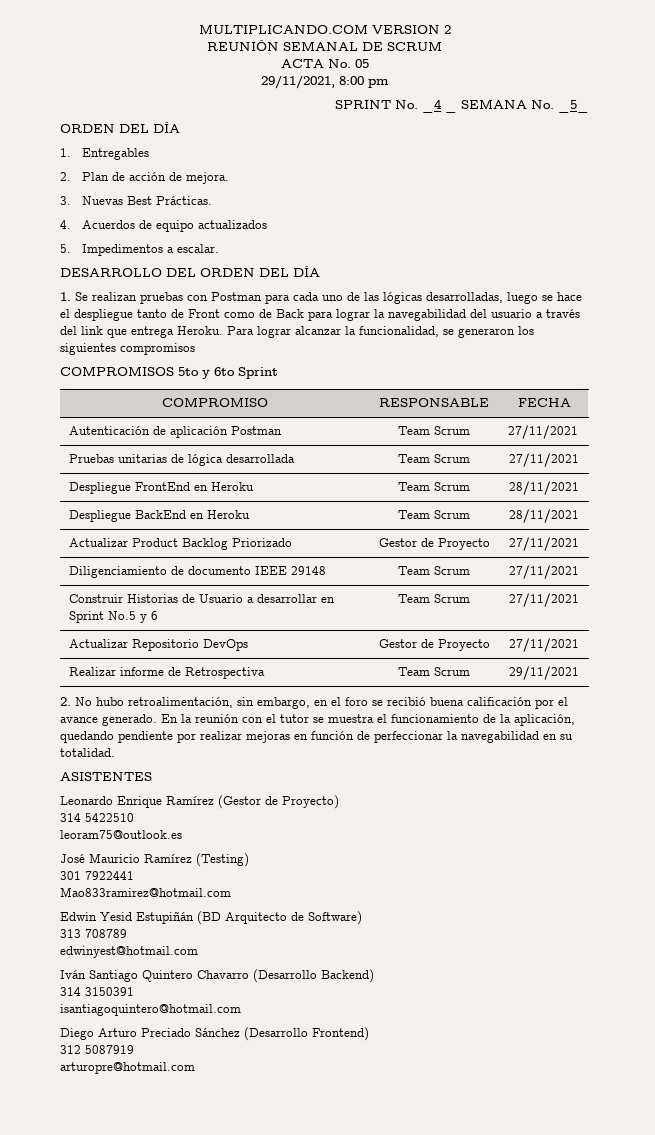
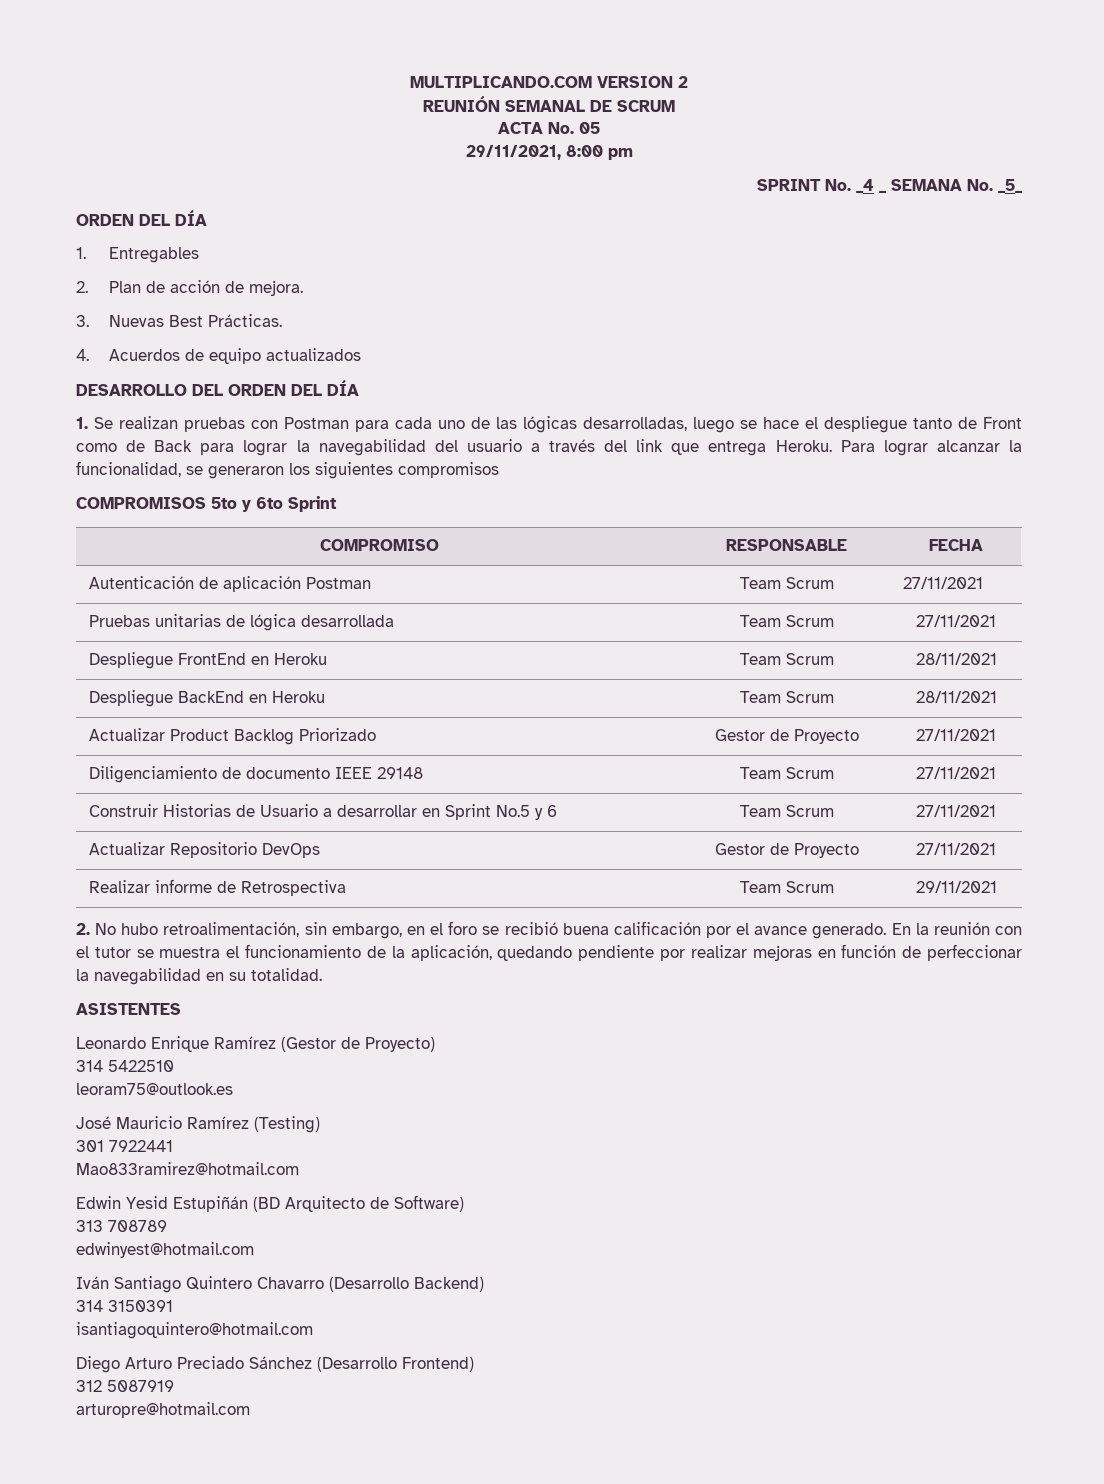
[60,244,220,256] // 5. Impedimentos a escalar. -> (362, 354) none

